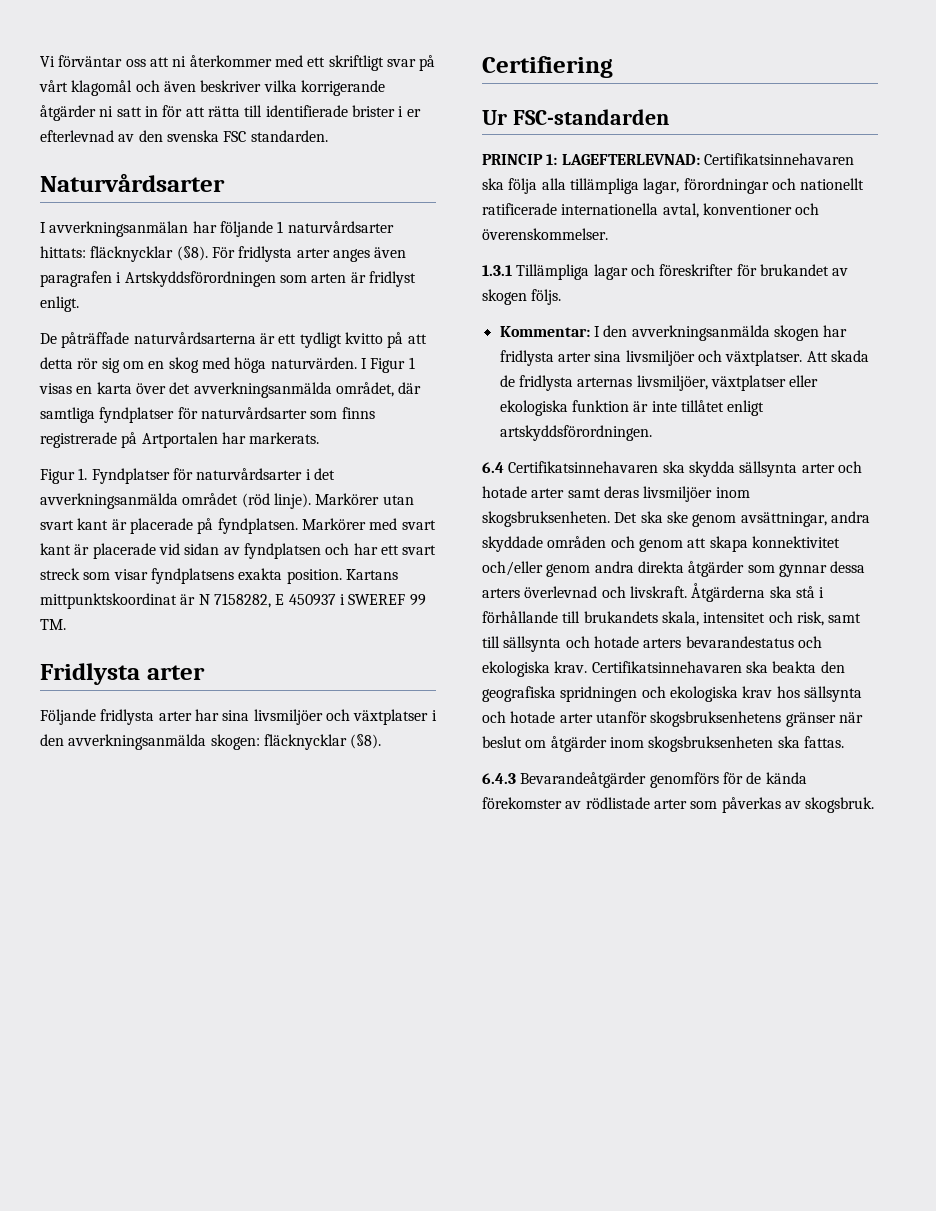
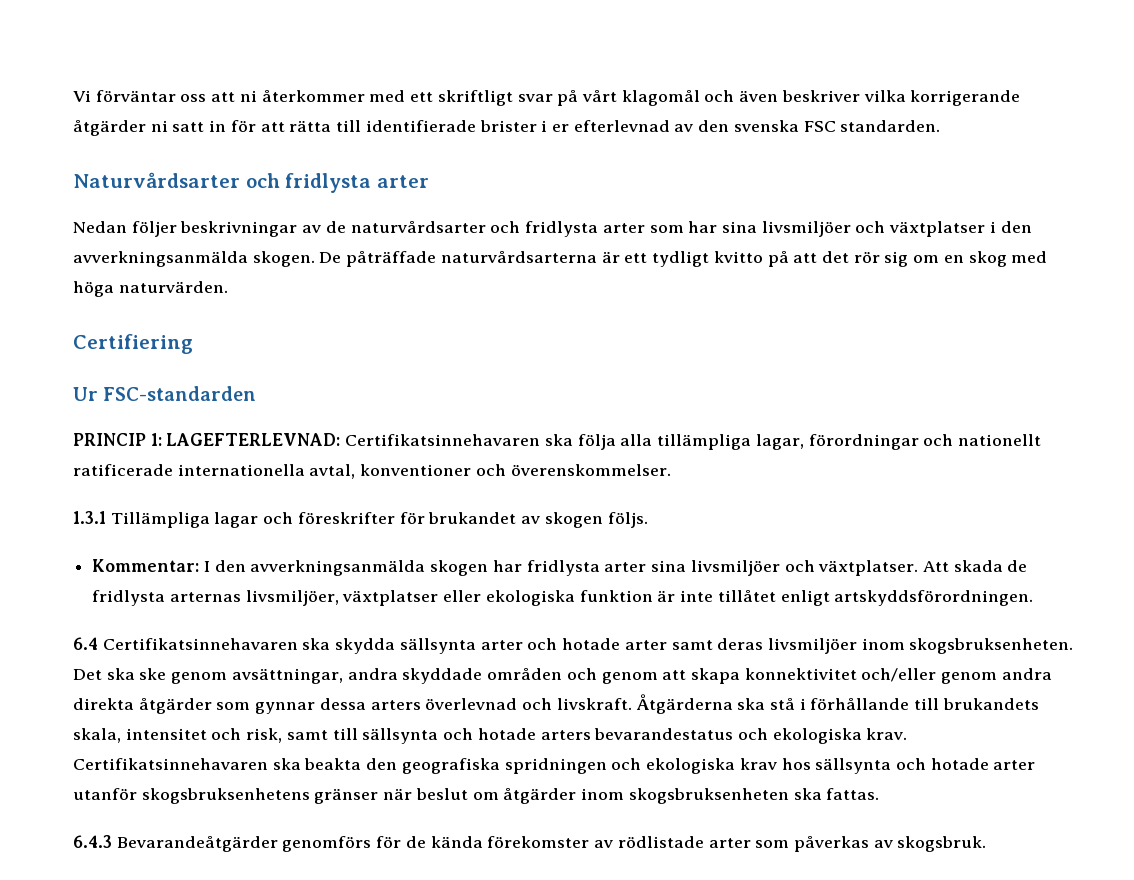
[40,221,394,237] [40,246,407,262] [40,271,416,287] [40,296,79,312] // I avverkningsanmälan har följande 1 naturvårdsarter hittats: fläcknycklar (§8). För fridlysta arter anges även paragrafen i Artskyddsförordningen som arten är fridlyst enligt. // -> [245,173,429,193] [73,221,1032,237] [73,251,315,267] och fridlysta arter // Nedan följer beskrivningar av de naturvårdsarter och fridlysta arter som har sina livsmiljöer och växtplatser i den avverkningsanmälda skogen.
[40,357,73,369] detta -> [821,251,849,263] det
[360,357,415,373] [39,382,422,398] [40,407,375,423] [40,432,320,448] [40,468,335,484] [40,493,414,509] [40,518,436,534] [40,543,437,559] [40,568,398,584] [40,593,426,609] [40,619,66,630] [40,663,205,685] [40,709,437,725] [40,734,382,750] I Figur 1 visas en karta över det avverkningsanmälda området, där samtliga fyndplatser för naturvårdsarter som finns registrerade på Artportalen har markerats. // Figur 1. Fyndplatser för naturvårdsarter i det avverkningsanmälda området (röd linje). Markörer utan svart kant är placerade på fyndplatsen. Markörer med svart kant är placerade vid sidan av fyndplatsen och har ett svart streck som visar fyndplatsens exakta position. Kartans mittpunktskoordinat är N 7158282, E 450937 i SWEREF 99 TM. // Fridlysta arter // Följande fridlysta arter har sina livsmiljöer och växtplatser i den avverkningsanmälda skogen: fläcknycklar (§8). -> (228, 287) none

